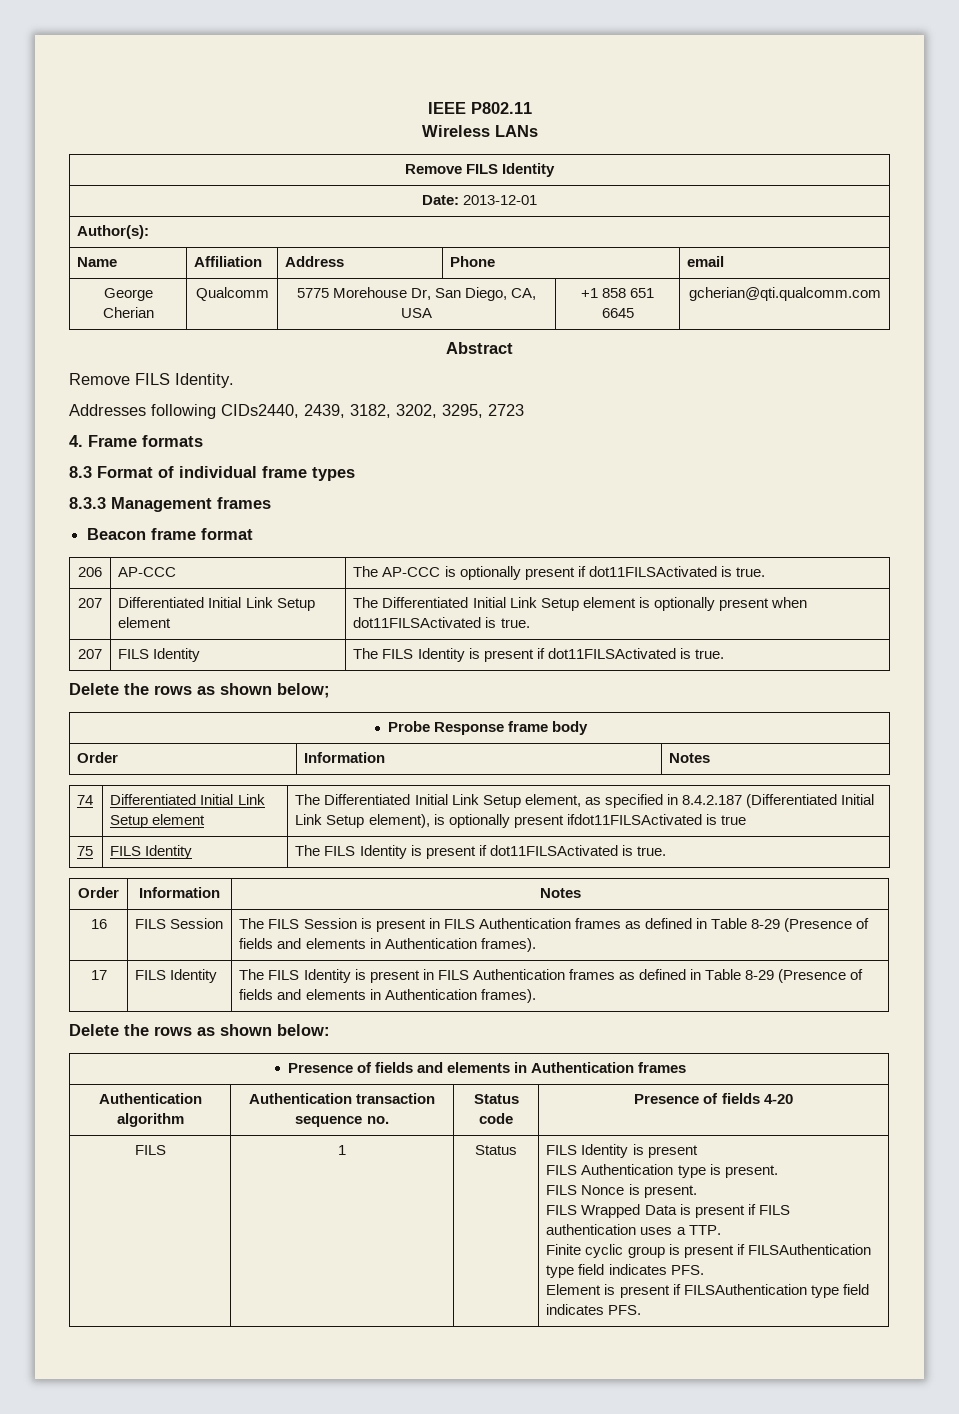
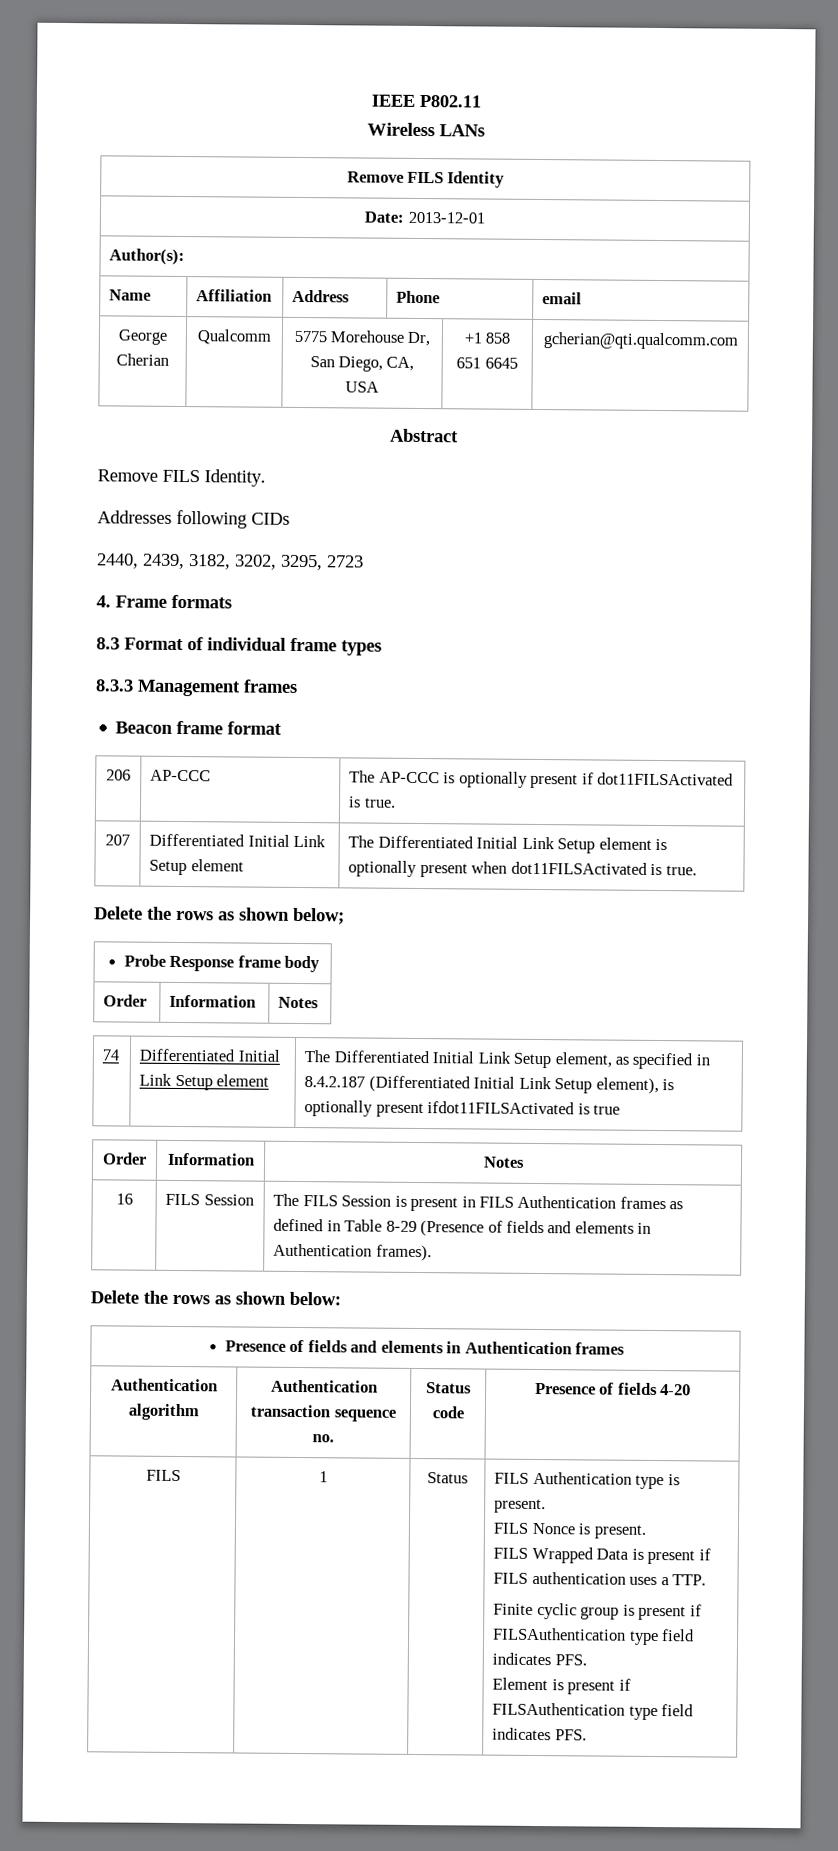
[221,404,299,418] CIDs2440, -> [251,512,290,525] [96,553,139,569] CIDs // 2440,
[78,649,102,659] [118,648,201,662] [353,648,724,662] // 207 | FILS Identity | The FILS Identity is present if dot11FILSActivated is true. -> (697, 870) none
[77,846,94,856] [110,845,193,859] [295,845,666,859] // 75 | FILS Identity | The FILS Identity is present if dot11FILSActivated is true. -> (621, 1109) none
[90,970,107,980] [135,969,218,983] [239,969,864,983] [239,989,536,1003] // 17 | FILS Identity | The FILS Identity is present in FILS Authentication frames as defined in Table 8-29 (Presence of fields and elements in Authentication frames). -> (432, 1253) none
[581,1144,698,1158] [546,1165,578,1175] Identity is present // FILS -> (530, 1478) none

